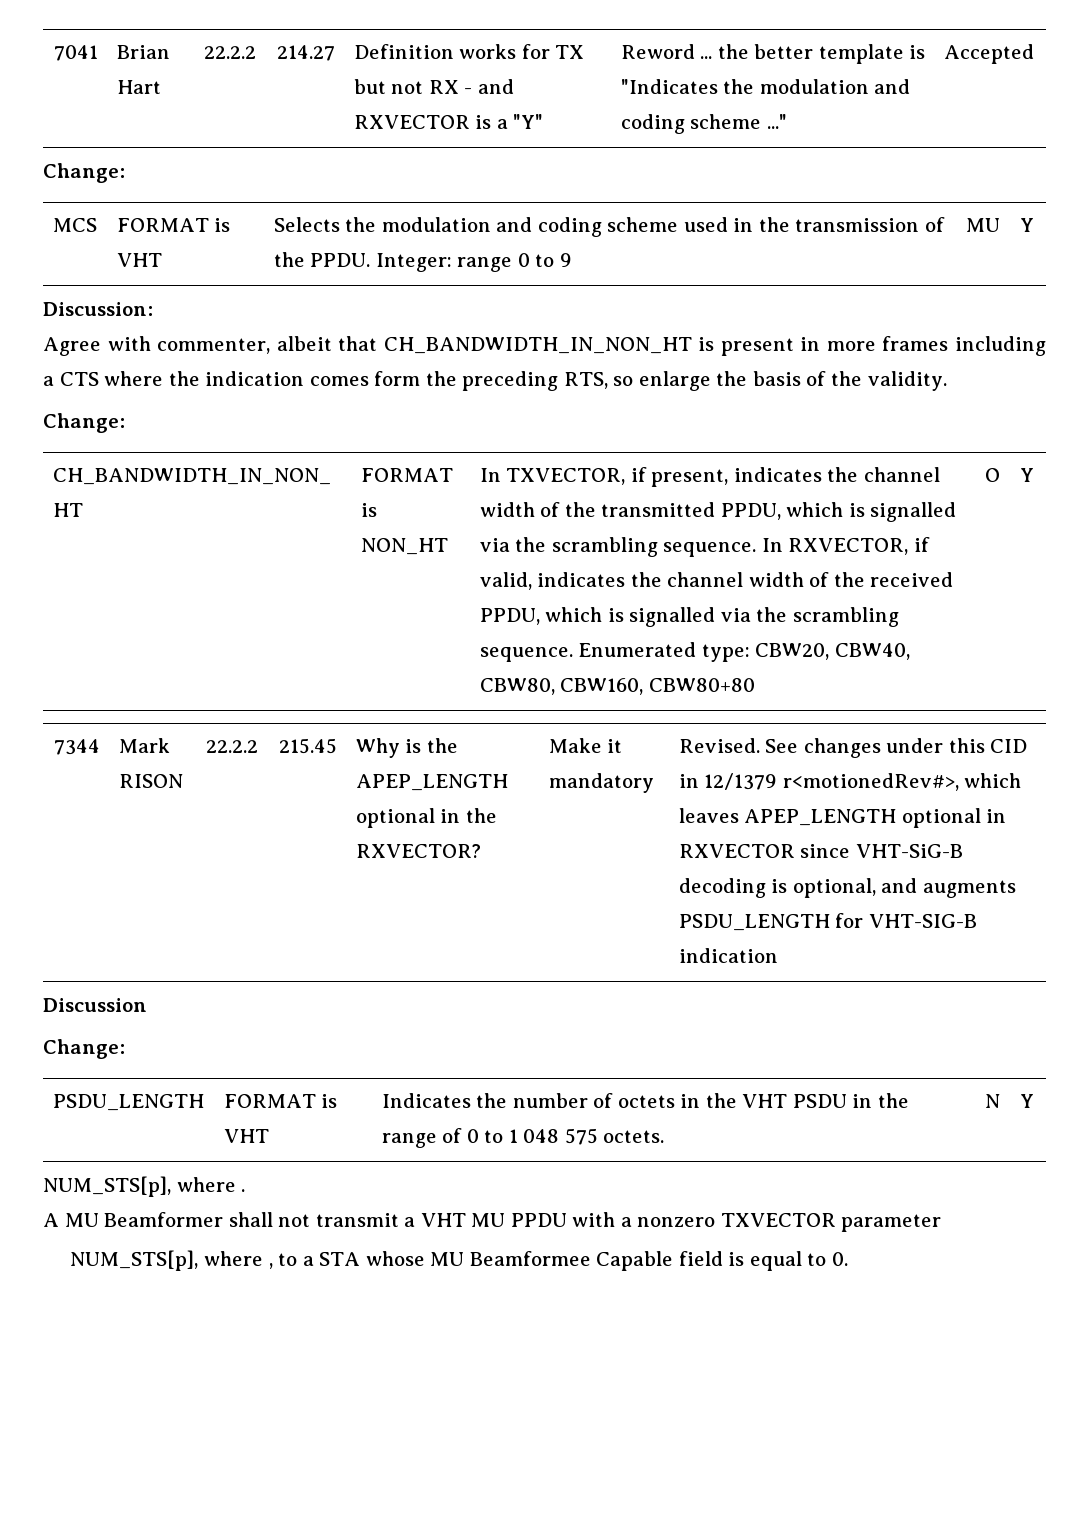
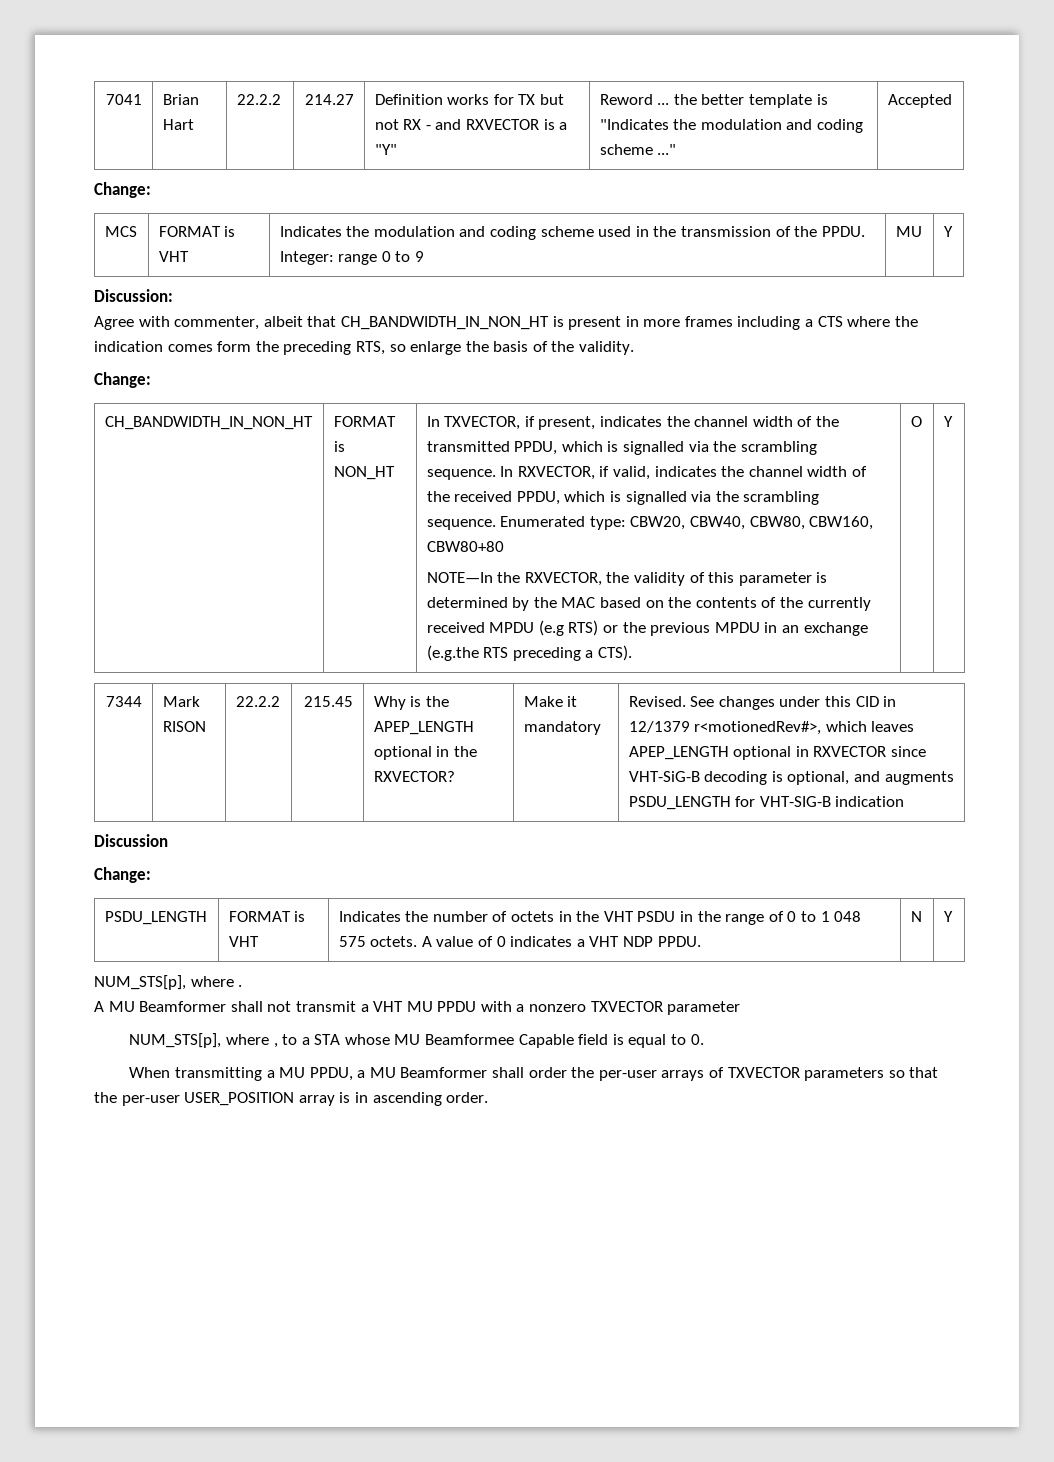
[273,217,340,232] Selects -> [279,226,342,237] Indicates
(755, 685) none -> [426,572,828,586] [426,597,871,611] [426,620,868,636] [426,645,633,661] // NOTE—In the RXVECTOR, the validity of this parameter is determined by the MAC based on the contents of the currently received MPDU (e.g RTS) or the previous MPDU in an exchange (e.g.the RTS preceding a CTS).
(665, 1136) none -> [421,936,701,947] A value of 0 indicates a VHT NDP PPDU.
(848, 1259) none -> [129,1067,939,1081] [94,1092,489,1106] // When transmitting a MU PPDU, a MU Beamformer shall order the per-user arrays of TXVECTOR parameters so that the per-user USER_POSITION array is in ascending order.

